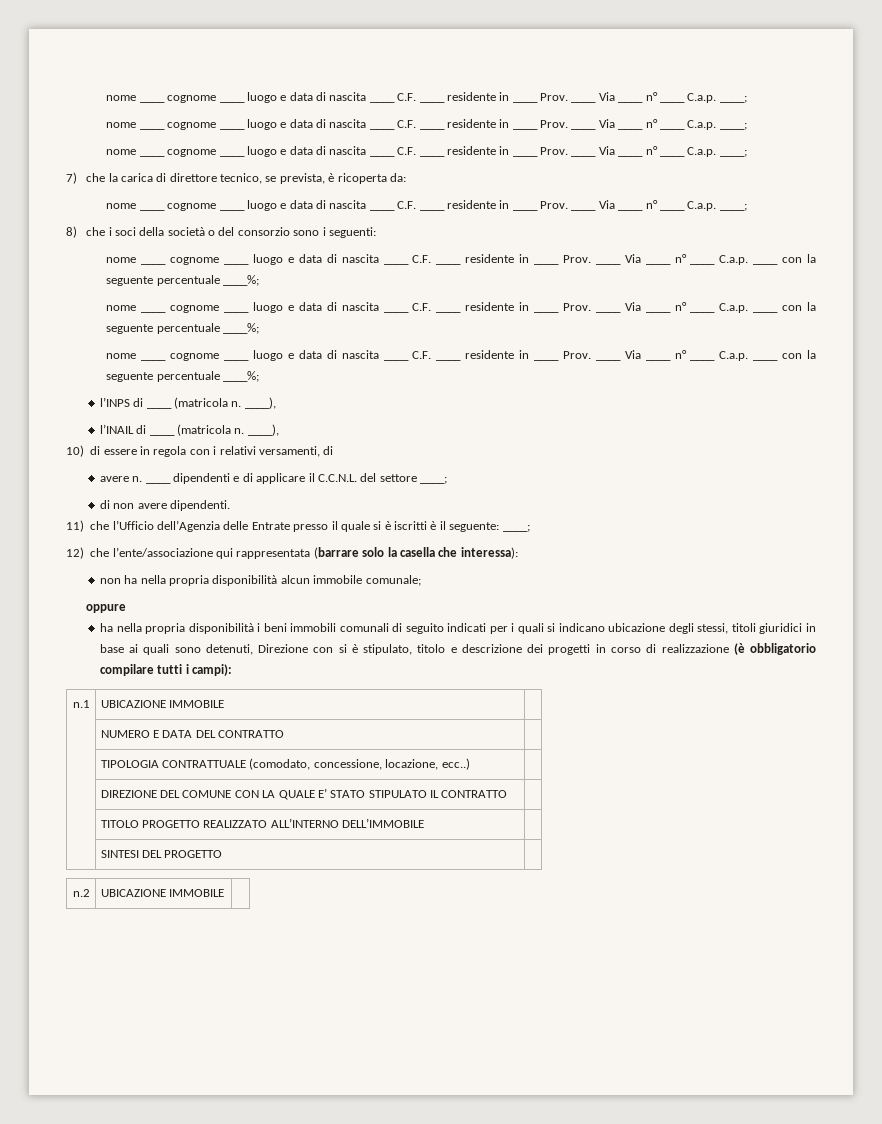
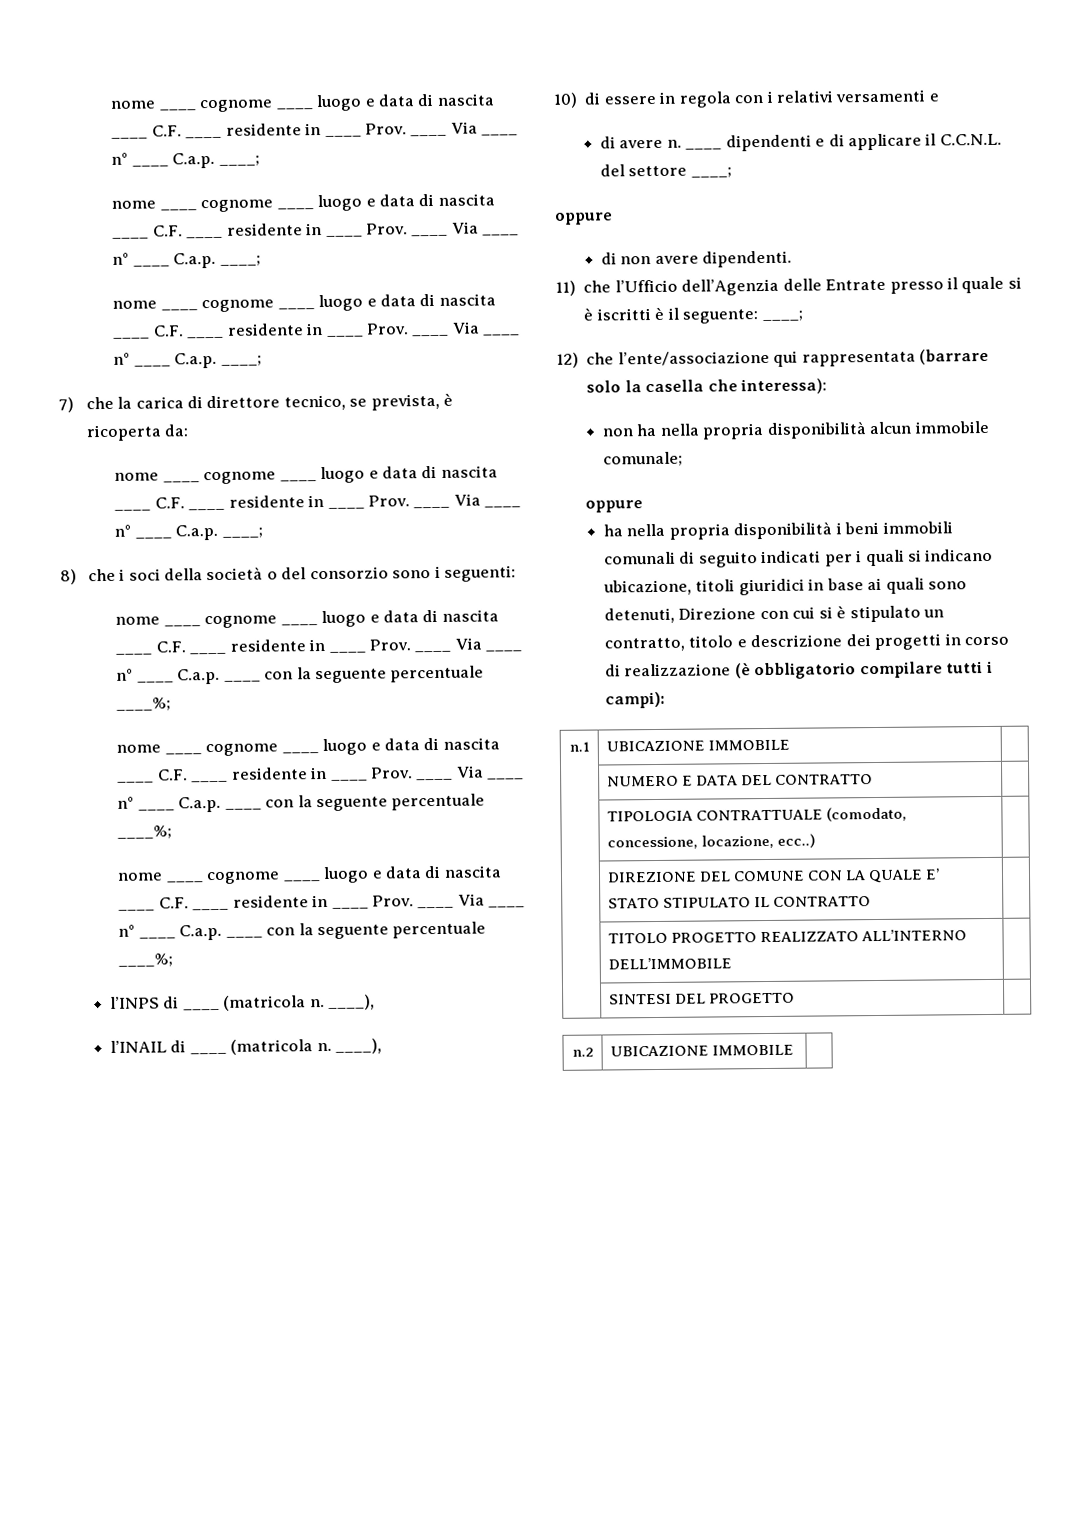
[258,446,334,457] versamenti, di // -> [835,89,939,103] [599,136,616,149] versamenti e // di
(448, 480) none -> [554,212,613,225] // oppure
[608,623,729,634] ubicazione degli stessi, -> [602,579,692,596] ubicazione,
[338,644,413,655] si è stipulato, -> [792,605,944,623] [603,637,685,652] cui si è stipulato un contratto,

